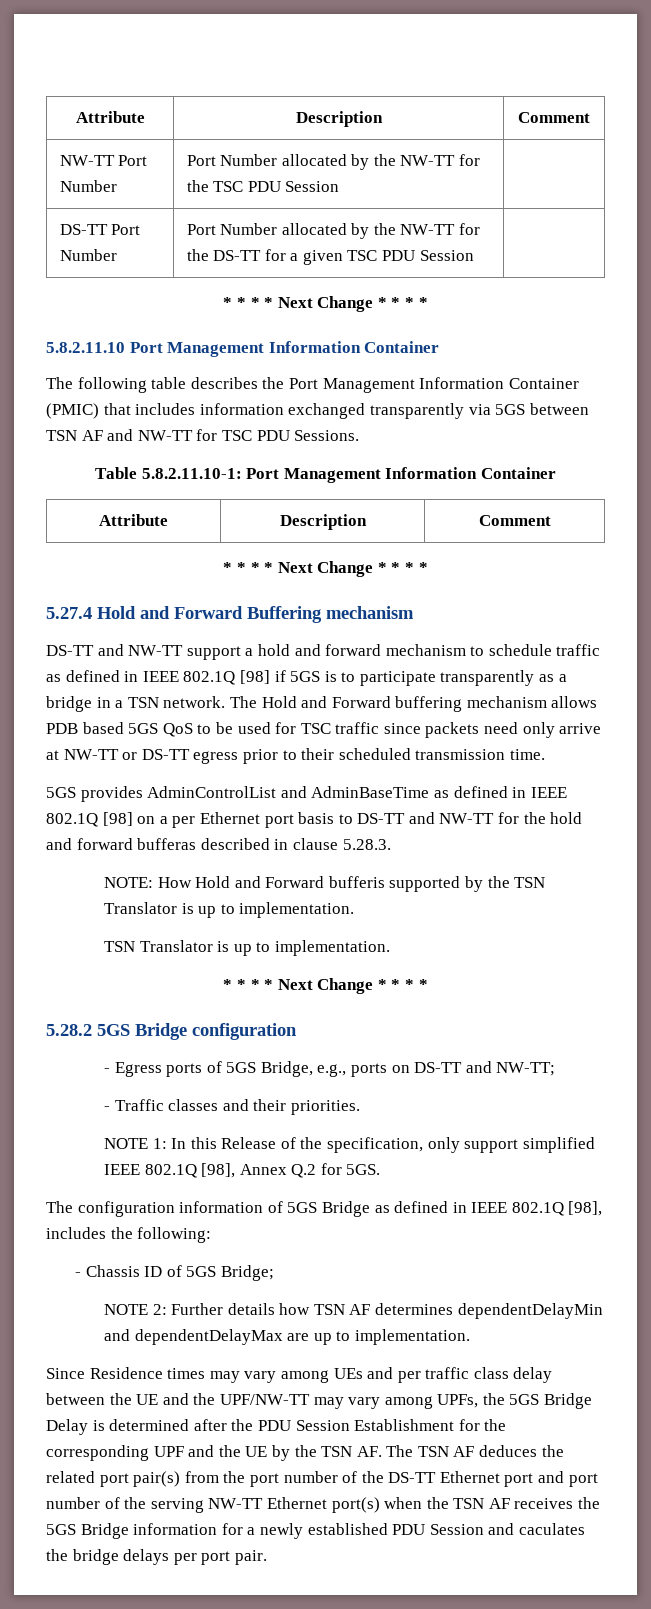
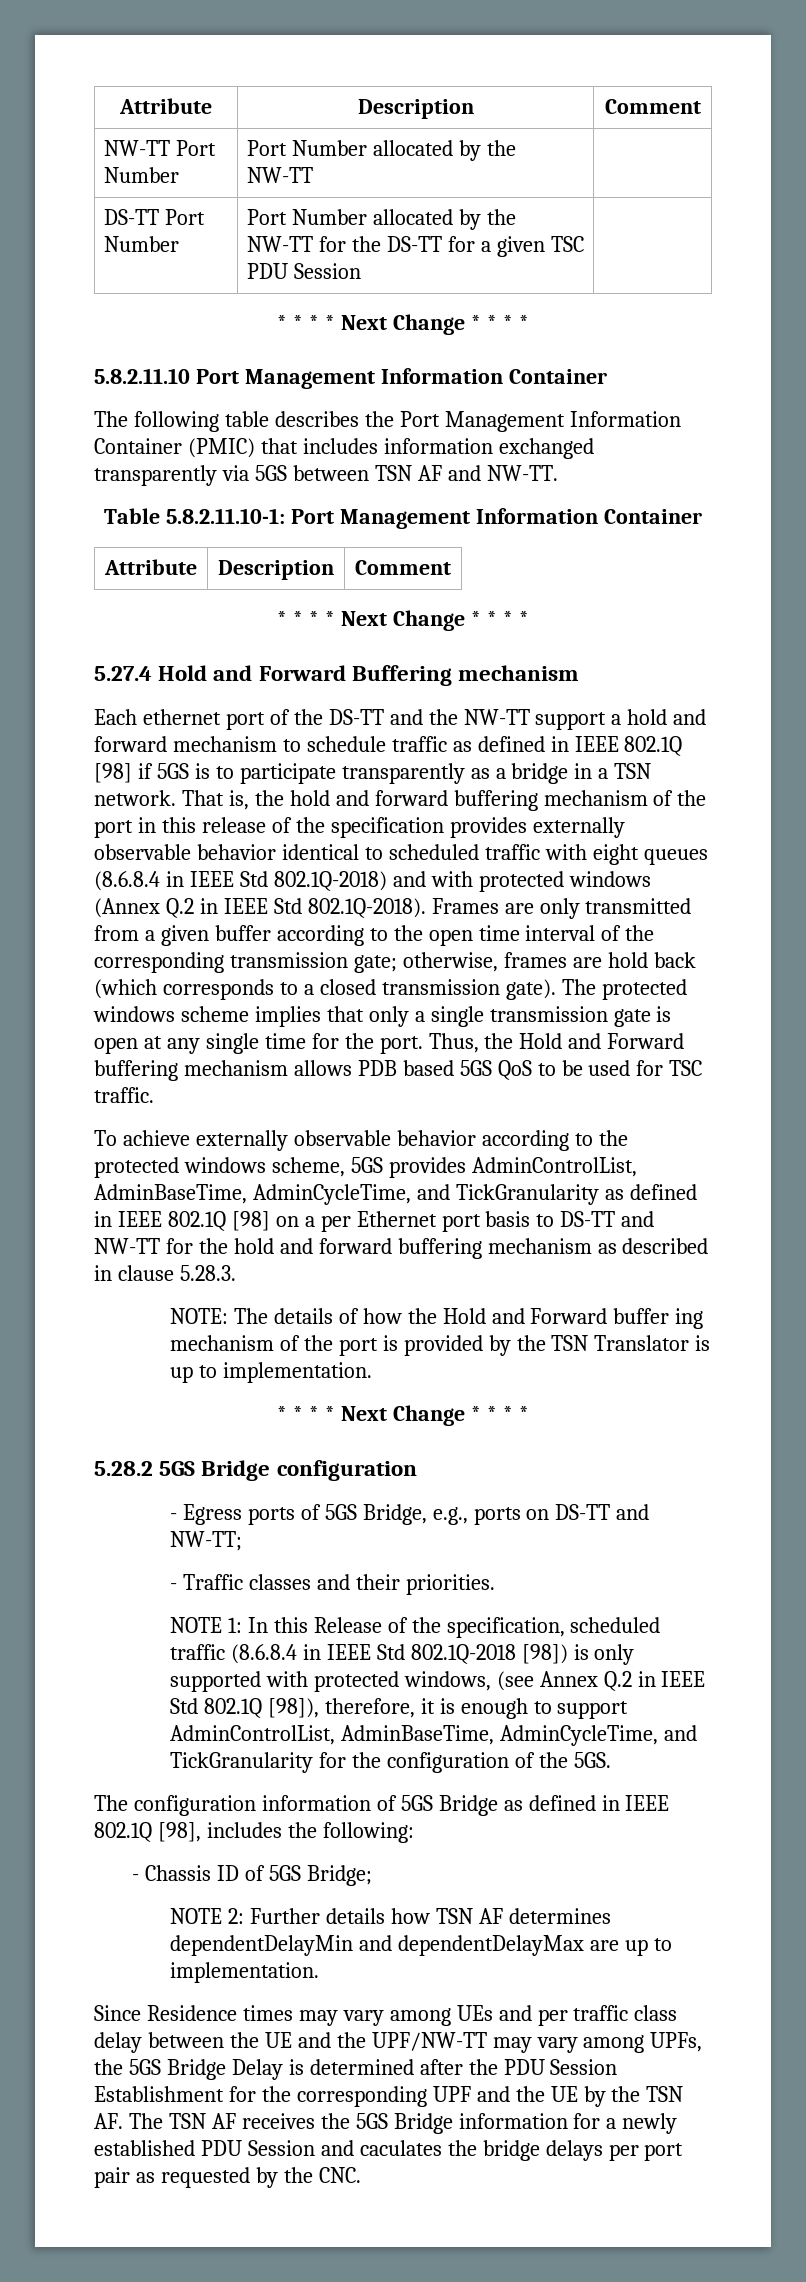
[459,154,481,166] [186,180,340,192] for the TSC PDU Session -> (314, 175) none
[137,429,360,441] NW-TT for TSC PDU Sessions. -> [486,465,558,481] NW-TT.
[46,644,124,656] DS-TT and -> [94,709,458,730] Each ethernet port of the DS-TT and the
[229,696,257,708] The -> [181,790,707,811] [94,817,625,838] [94,844,708,865] [94,871,651,892] [94,898,692,919] [94,925,655,946] [94,952,696,973] [94,979,687,1000] [93,1006,672,1027] [94,1033,514,1054] That is, the hold and forward buffering mechanism of the port in this release of the specification provides externally observable behavior identical to scheduled traffic with eight queues (8.6.8.4 in IEEE Std 802.1Q-2018) and with protected windows (Annex Q.2 in IEEE Std 802.1Q-2018). Frames are only transmitted from a given buffer according to the open time interval of the corresponding transmission gate; otherwise, frames are hold back (which corresponds to a closed transmission gate). The protected windows scheme implies that only a single transmission gate is open at any single time for the port. Thus, the
[335,722,602,738] [46,748,545,764] [46,786,430,802] traffic since packets need only arrive at NW-TT or DS-TT egress prior to their scheduled transmission time. // 5GS provides AdminControlList and AdminBaseTime -> [94,1087,154,1103] [94,1130,628,1151] [94,1157,637,1178] [94,1184,599,1205] traffic. // To achieve externally observable behavior according to the protected windows scheme, 5GS provides AdminControlList, AdminBaseTime, AdminCycleTime, and TickGranularity
[137,838,197,850] bufferas -> [397,1238,617,1259] buffering mechanism as
[157,876,461,892] How Hold and Forward bufferis supported -> [233,1308,704,1329] [169,1335,483,1356] The details of how the Hold and Forward buffer ing mechanism of the port is provided
[103,940,390,956] // TSN Translator is up to implementation. -> (372, 1372) none
[427,1137,595,1153] [103,1163,342,1178] only support simplified IEEE 802.1Q [98], Annex Q.2 for -> [570,1617,661,1633] [169,1644,635,1665] [169,1671,706,1692] [169,1698,629,1719] [169,1725,697,1746] [169,1752,568,1773] scheduled traffic (8.6.8.4 in IEEE Std 802.1Q-2018 [98]) is only supported with protected windows, (see Annex Q.2 in IEEE Std 802.1Q [98]), therefore, it is enough to support AdminControlList, AdminBaseTime, AdminCycleTime, and TickGranularity for the configuration of the
[479,1445,564,1457] [46,1471,598,1487] [46,1497,510,1513] deduces the related port pair(s) from the port number of the DS-TT Ethernet port and port number of the serving NW-TT Ethernet port(s) when the TSN AF -> (236, 2121) none
[234,1550,267,1565] pair. -> [94,2167,361,2188] pair as requested by the CNC.

